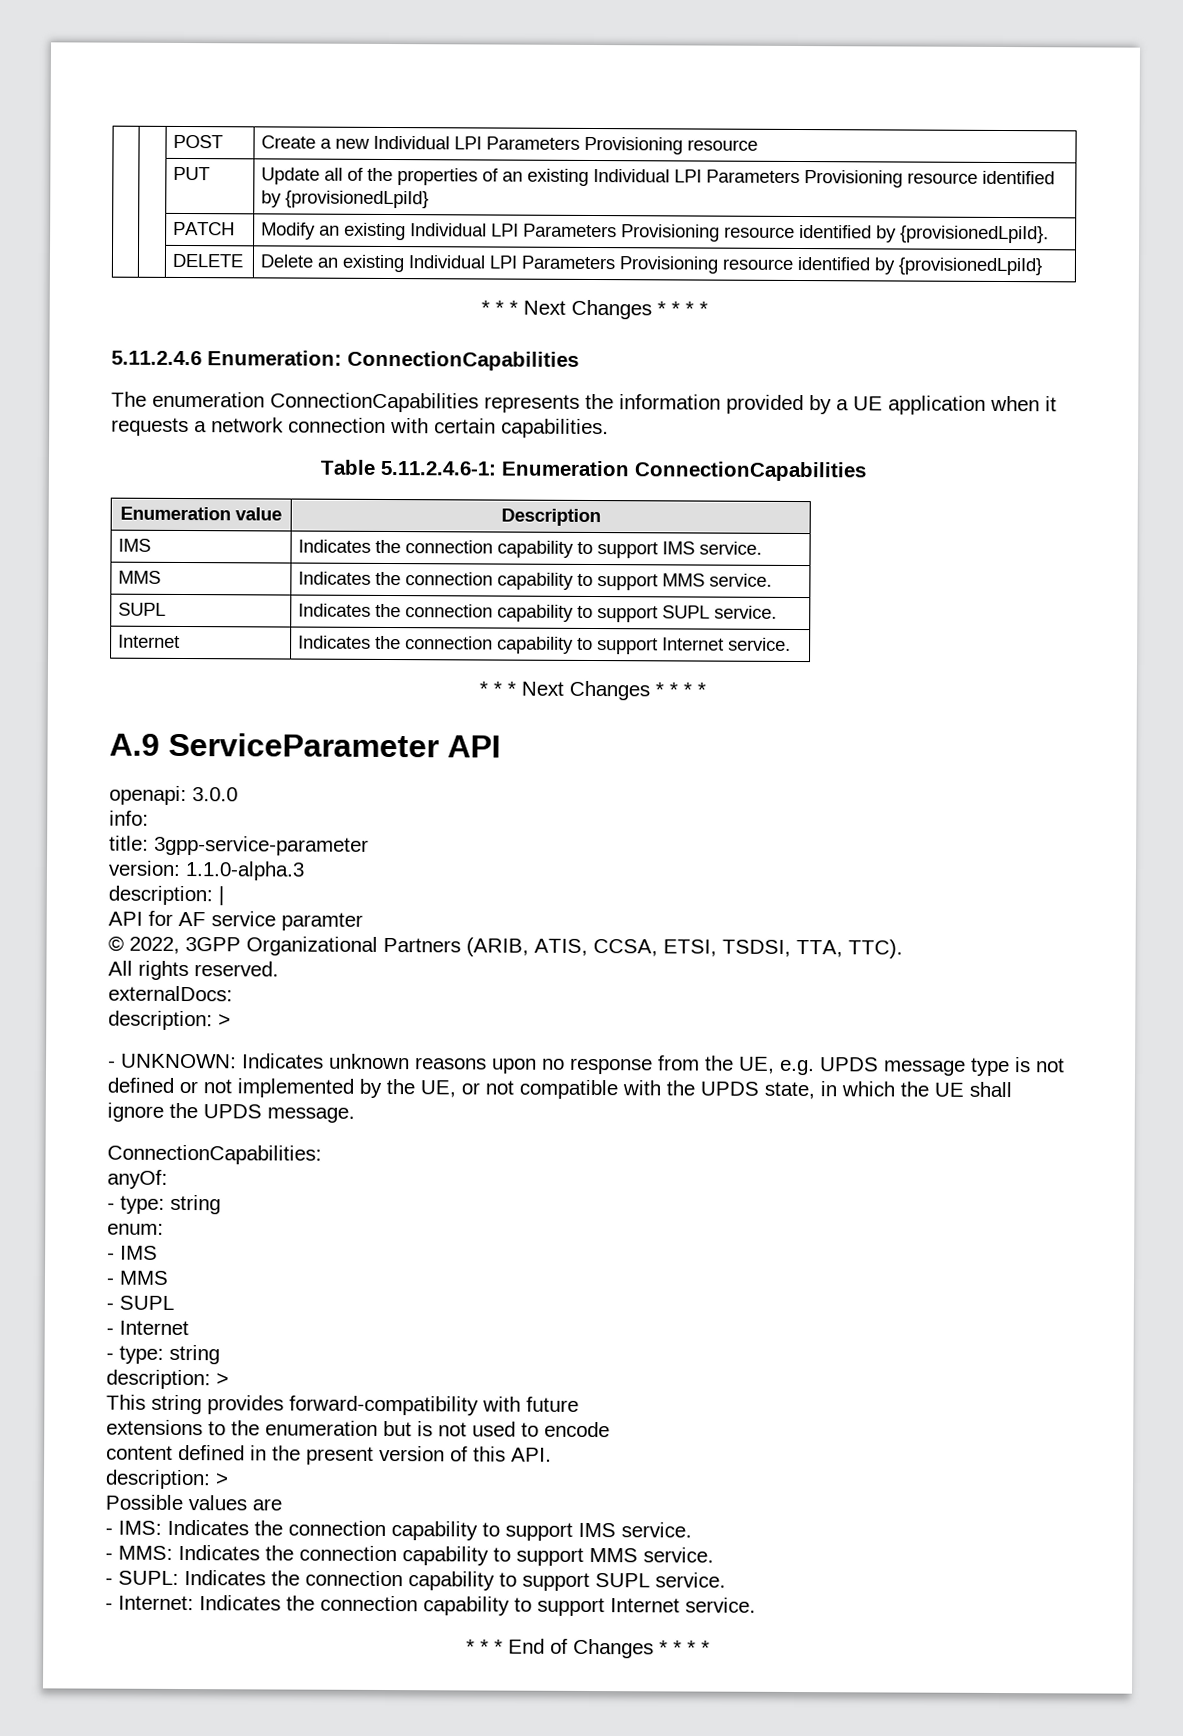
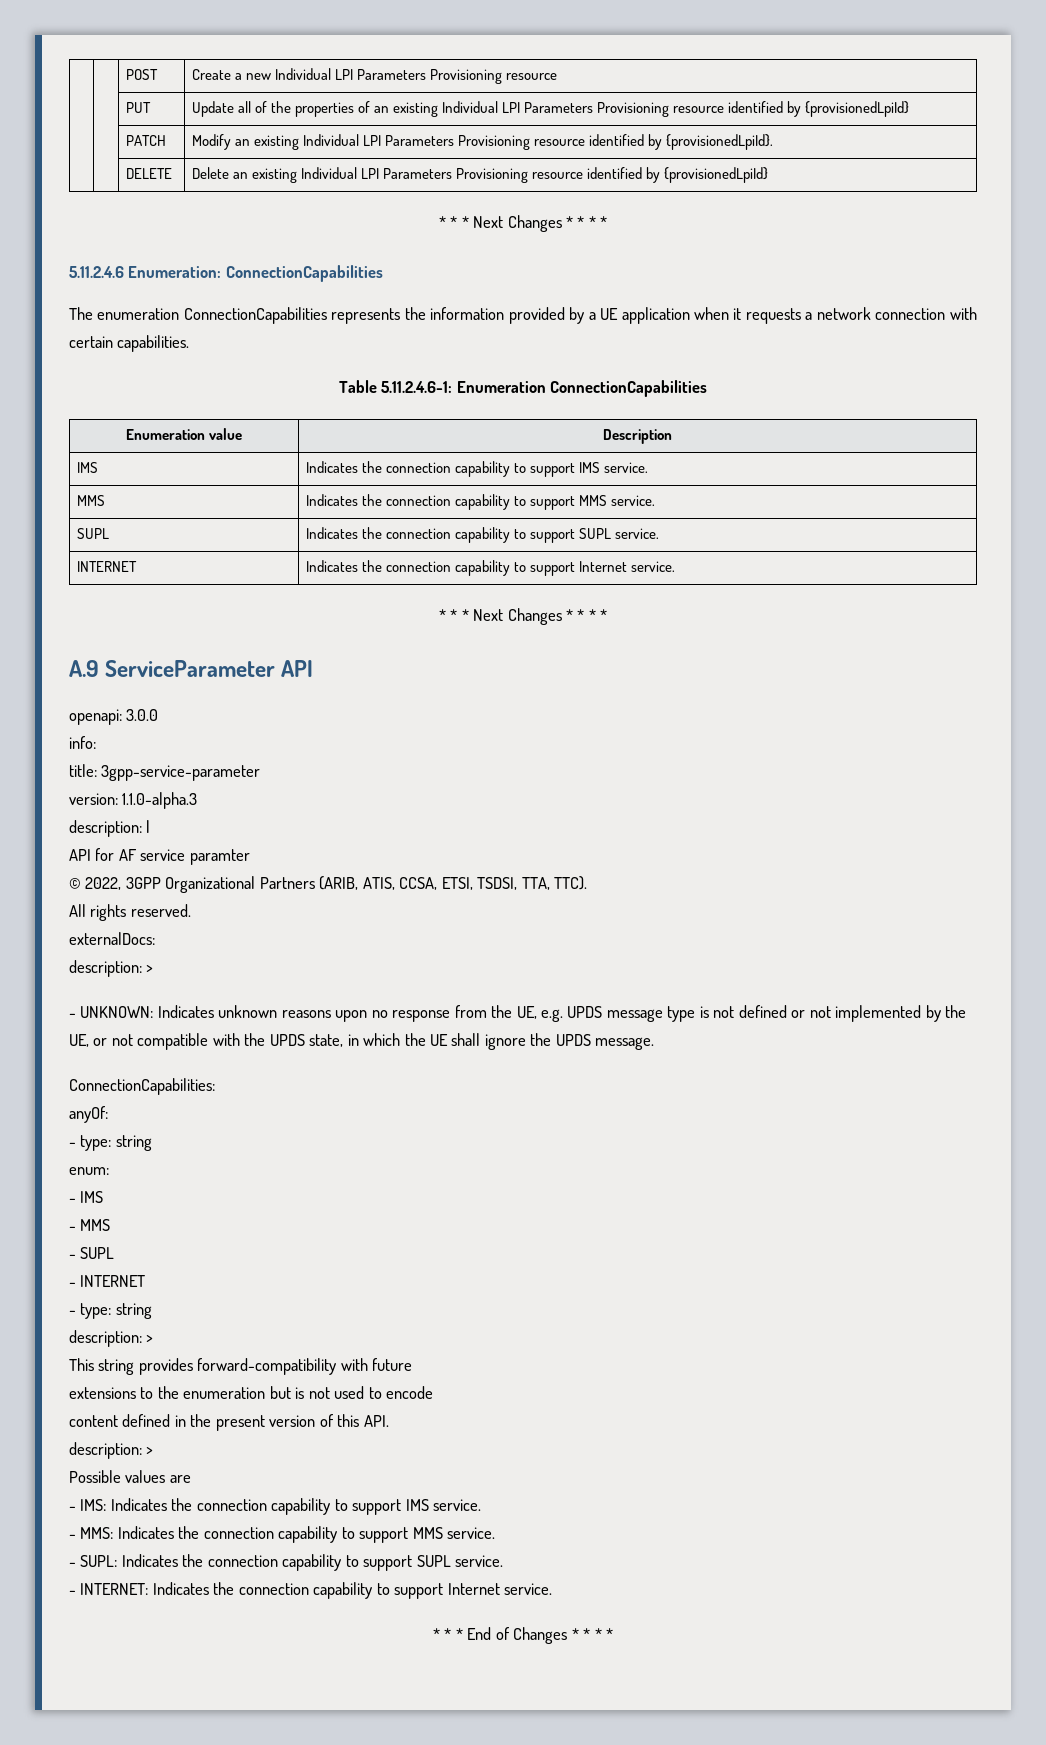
[118,634,181,648] Internet -> [76,561,137,572] INTERNET
[119,1320,189,1336] Internet -> [80,1275,146,1287] INTERNET
[118,1595,194,1611] Internet: -> [80,1583,149,1595] INTERNET:

